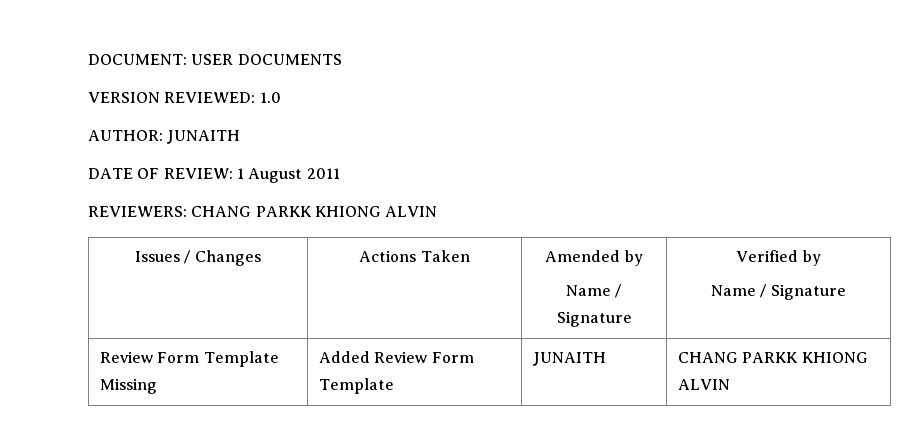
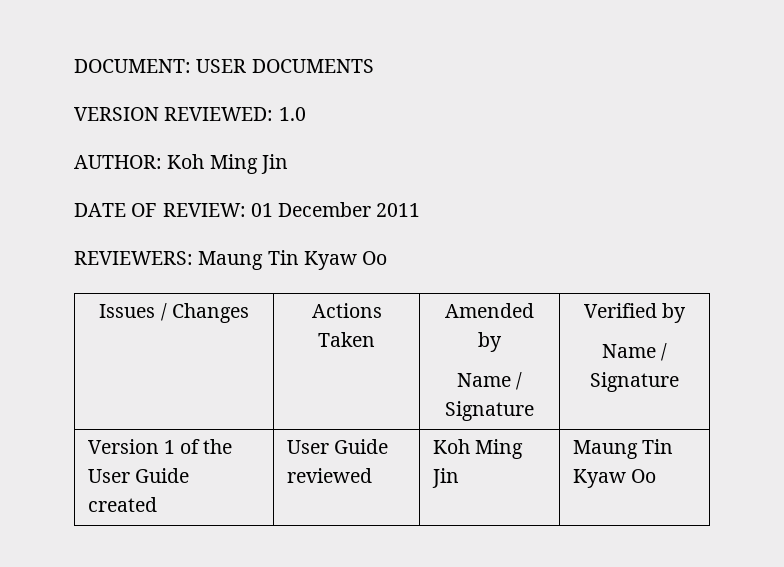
[167,130,241,144] JUNAITH -> [167,154,288,174] Koh Ming Jin
[236,168,303,183] 1 August -> [250,202,372,217] 01 December
[191,206,438,217] CHANG PARKK KHIONG ALVIN -> [198,250,388,270] Maung Tin Kyaw Oo
[100,351,279,367] [100,378,158,394] [319,351,474,363] [319,378,395,394] [533,352,607,366] [678,352,868,363] [678,379,731,390] Review Form Template Missing | Added Review Form Template | JUNAITH | CHANG PARKK KHIONG ALVIN -> [87,439,233,454] [87,468,189,483] [87,497,157,512] [286,439,388,454] [286,468,372,483] [432,439,523,459] [431,468,459,488] [572,439,673,459] [572,469,656,488] Version 1 of the User Guide created | User Guide reviewed | Koh Ming Jin | Maung Tin Kyaw Oo

